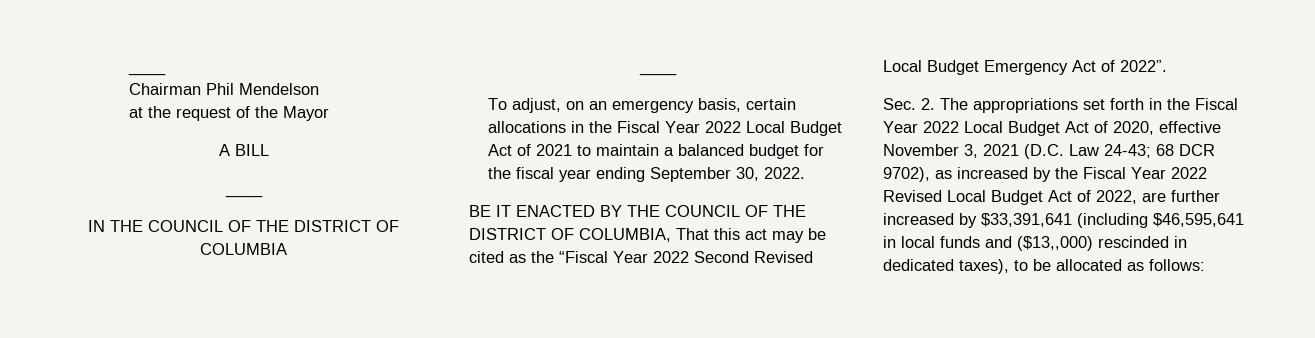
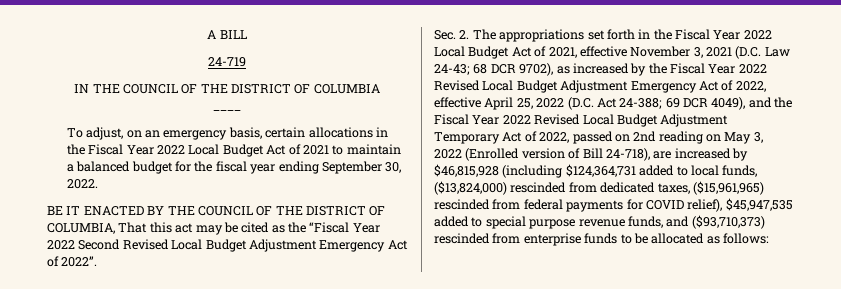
[128,72,167,76] [129,83,320,95] [129,106,330,121] ____ // Chairman Phil Mendelson // at the request of the Mayor // -> (207, 34) none
[224,194,263,198] ____ -> [208,57,246,67] 24-719
(979, 67) none -> [248,239,317,252] Adjustment
[1113,121,1154,135] 2020, -> [548,47,577,58] 2021,
[1048,190,1220,204] [883,213,1244,228] [883,236,1187,251] [883,259,1009,274] Act of 2022, are further increased by $33,391,641 (including $46,595,641 in local funds and ($13,,000) rescinded in dedicated taxes), -> [560,80,766,93] [434,97,793,110] [434,114,729,127] [434,131,763,144] [434,148,748,161] [434,164,758,178] [434,181,764,195] [434,198,793,212] [434,215,765,229] [434,233,618,246] Adjustment Emergency Act of 2022, effective April 25, 2022 (D.C. Act 24-388; 69 DCR 4049), and the Fiscal Year 2022 Revised Local Budget Adjustment Temporary Act of 2022, passed on 2nd reading on May 3, 2022 (Enrolled version of Bill 24-718), are increased by $46,815,928 (including $124,364,731 added to local funds, ($13,824,000) rescinded from dedicated taxes, ($15,961,965) rescinded from federal payments for COVID relief), $45,947,535 added to special purpose revenue funds, and ($93,710,373) rescinded from enterprise funds

